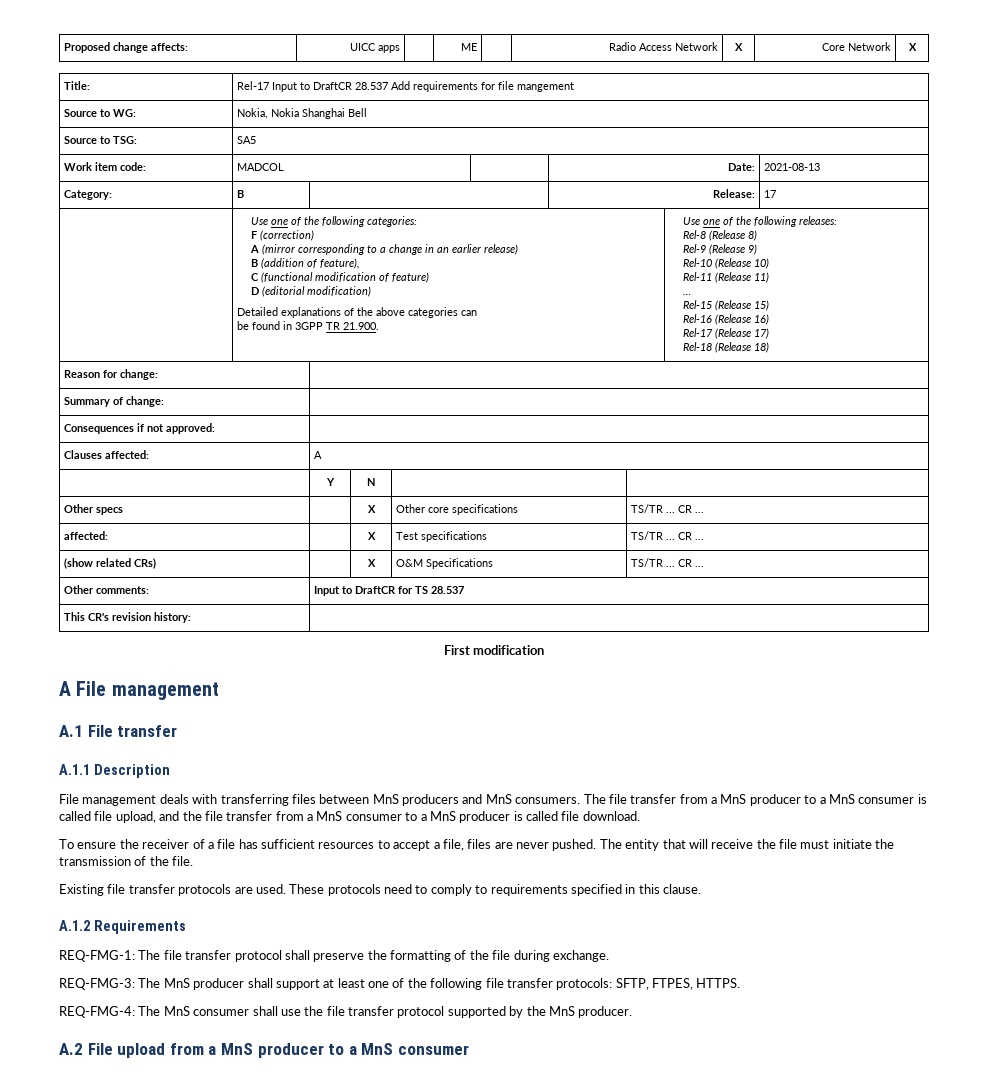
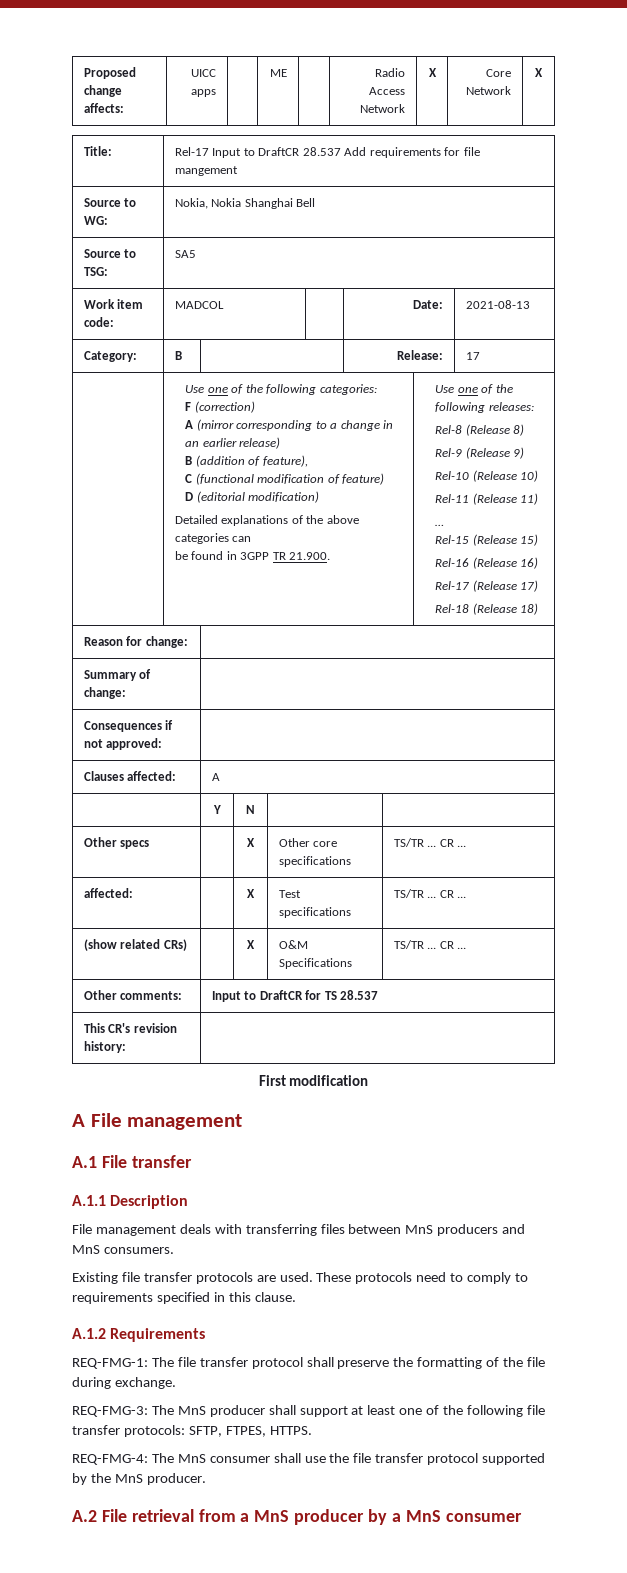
[583,794,927,806] [59,811,640,823] [59,839,895,851] [59,856,194,866] The file transfer from a MnS producer to a MnS consumer is called file upload, and the file transfer from a MnS consumer to a MnS producer is called file download. // To ensure the receiver of a file has sufficient resources to accept a file, files are never pushed. The entity that will receive the file must initiate the transmission of the file. -> (174, 1250) none
[117,1043,345,1058] upload from a MnS producer to -> [131,1509,388,1525] retrieval from a MnS producer by

